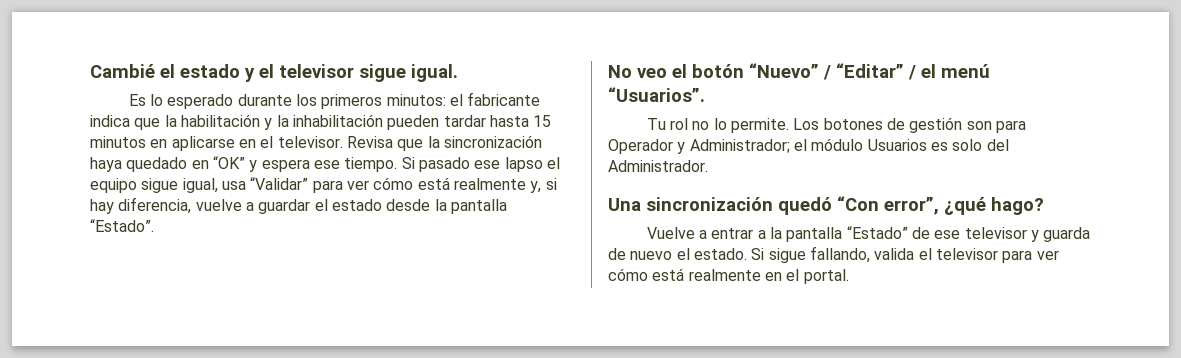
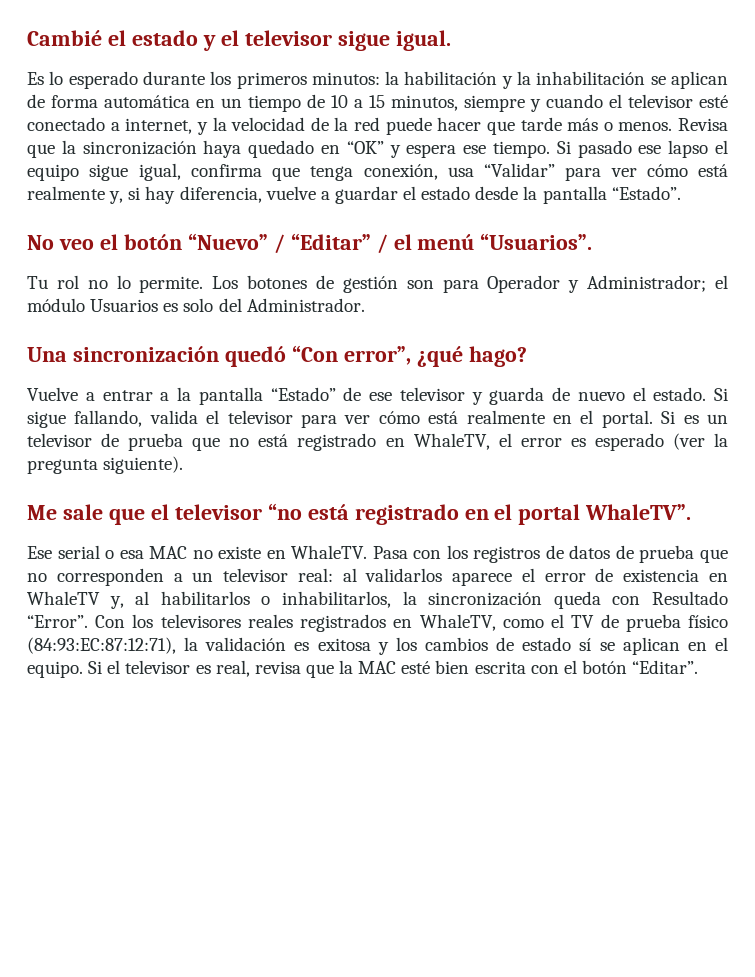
[450,92,541,106] [90,115,161,130] el fabricante indica que -> (380, 78) none
[387,115,552,130] [90,136,343,151] pueden tardar hasta 15 minutos en aplicarse en el televisor. -> [650,71,728,89] [27,94,728,112] [27,117,673,135] se aplican de forma automática en un tiempo de 10 a 15 minutos, siempre y cuando el televisor esté conectado a internet, y la velocidad de la red puede hacer que tarde más o menos.
(218, 185) none -> [190,164,438,181] confirma que tenga conexión,
(849, 276) none -> [661,411,728,424] [27,433,728,451] [27,456,184,474] [27,503,692,525] [27,545,728,563] [27,568,728,586] [27,591,729,609] [27,614,729,632] [27,637,728,655] [27,660,699,678] Si es un televisor de prueba que no está registrado en WhaleTV, el error es esperado (ver la pregunta siguiente). // Me sale que el televisor “no está registrado en el portal WhaleTV”. // Ese serial o esa MAC no existe en WhaleTV. Pasa con los registros de datos de prueba que no corresponden a un televisor real: al validarlos aparece el error de existencia en WhaleTV y, al habilitarlos o inhabilitarlos, la sincronización queda con Resultado “Error”. Con los televisores reales registrados en WhaleTV, como el TV de prueba físico (84:93:EC:87:12:71), la validación es exitosa y los cambios de estado sí se aplican en el equipo. Si el televisor es real, revisa que la MAC esté bien escrita con el botón “Editar”.

